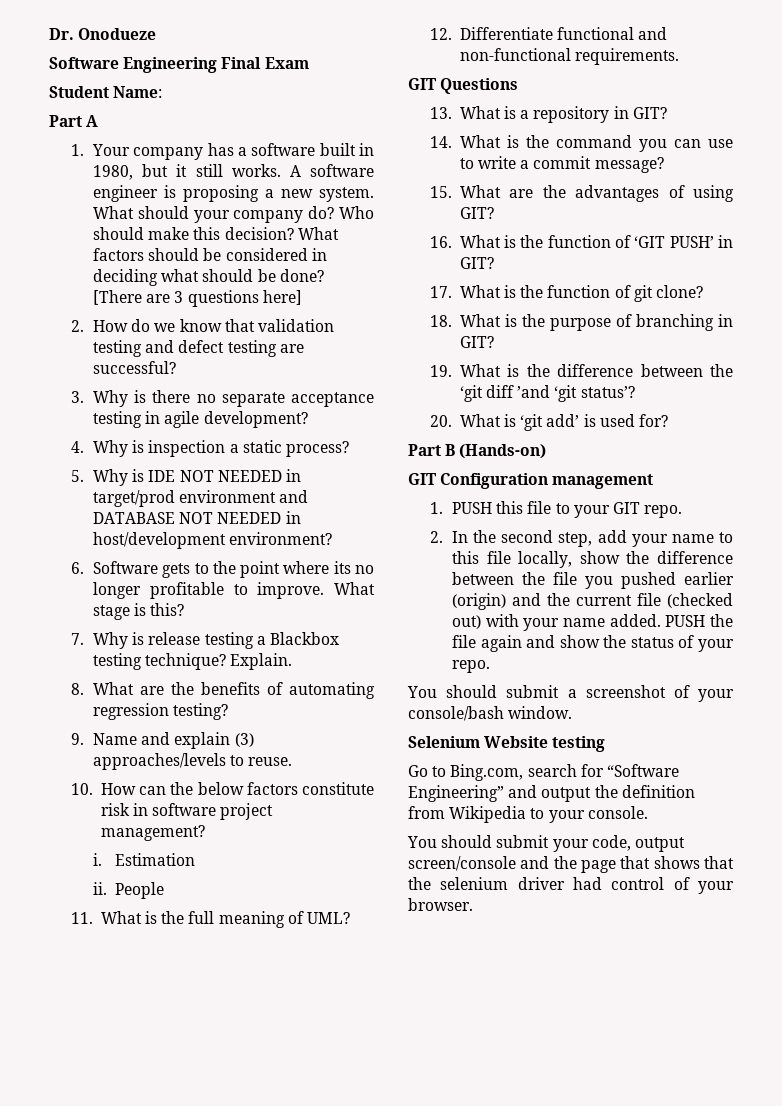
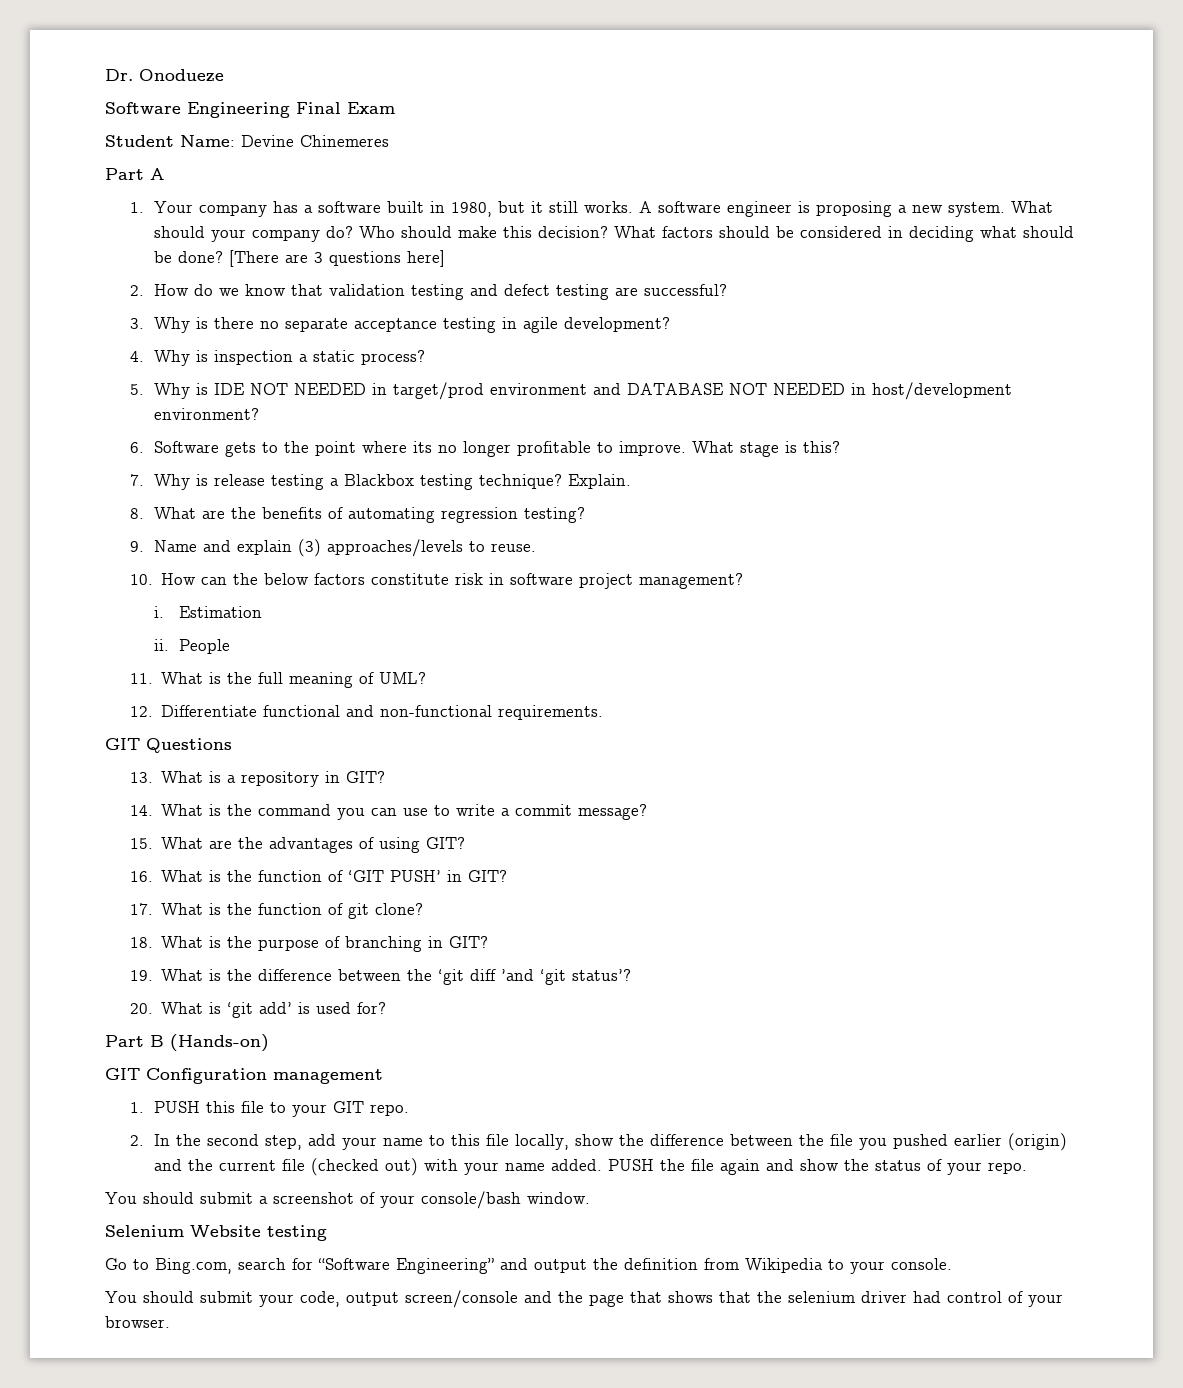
(163, 92) none -> [241,135,389,147] Devine Chinemeres

